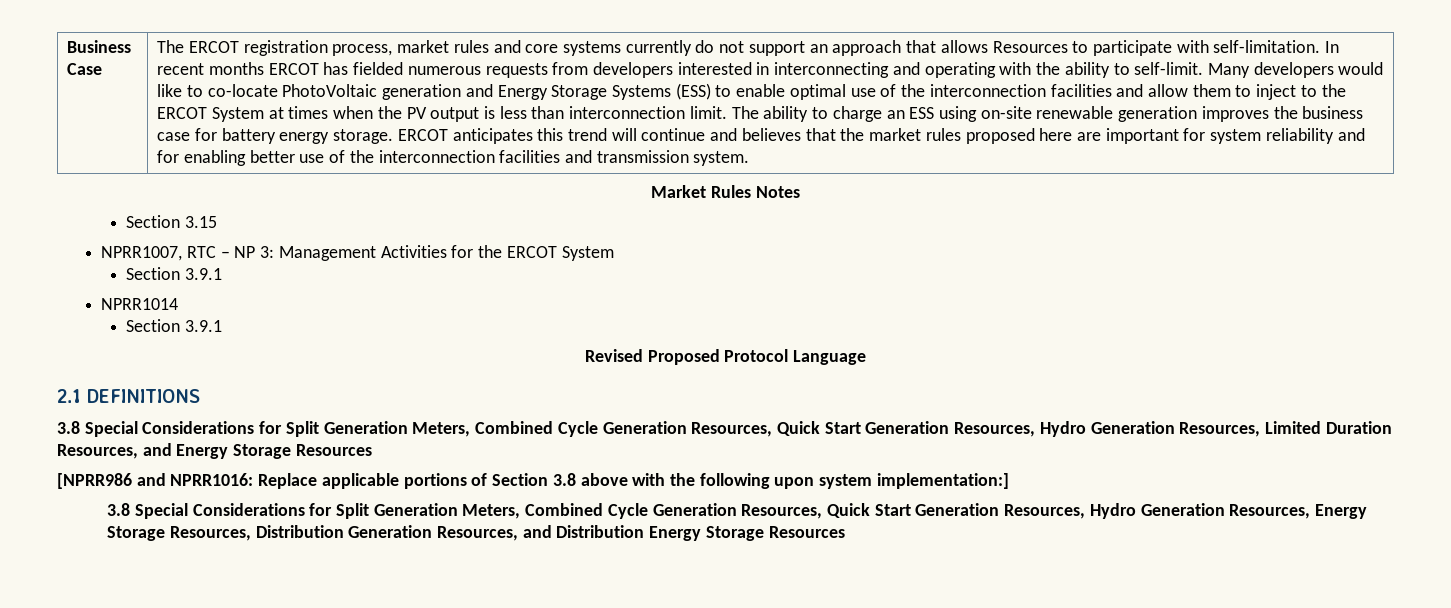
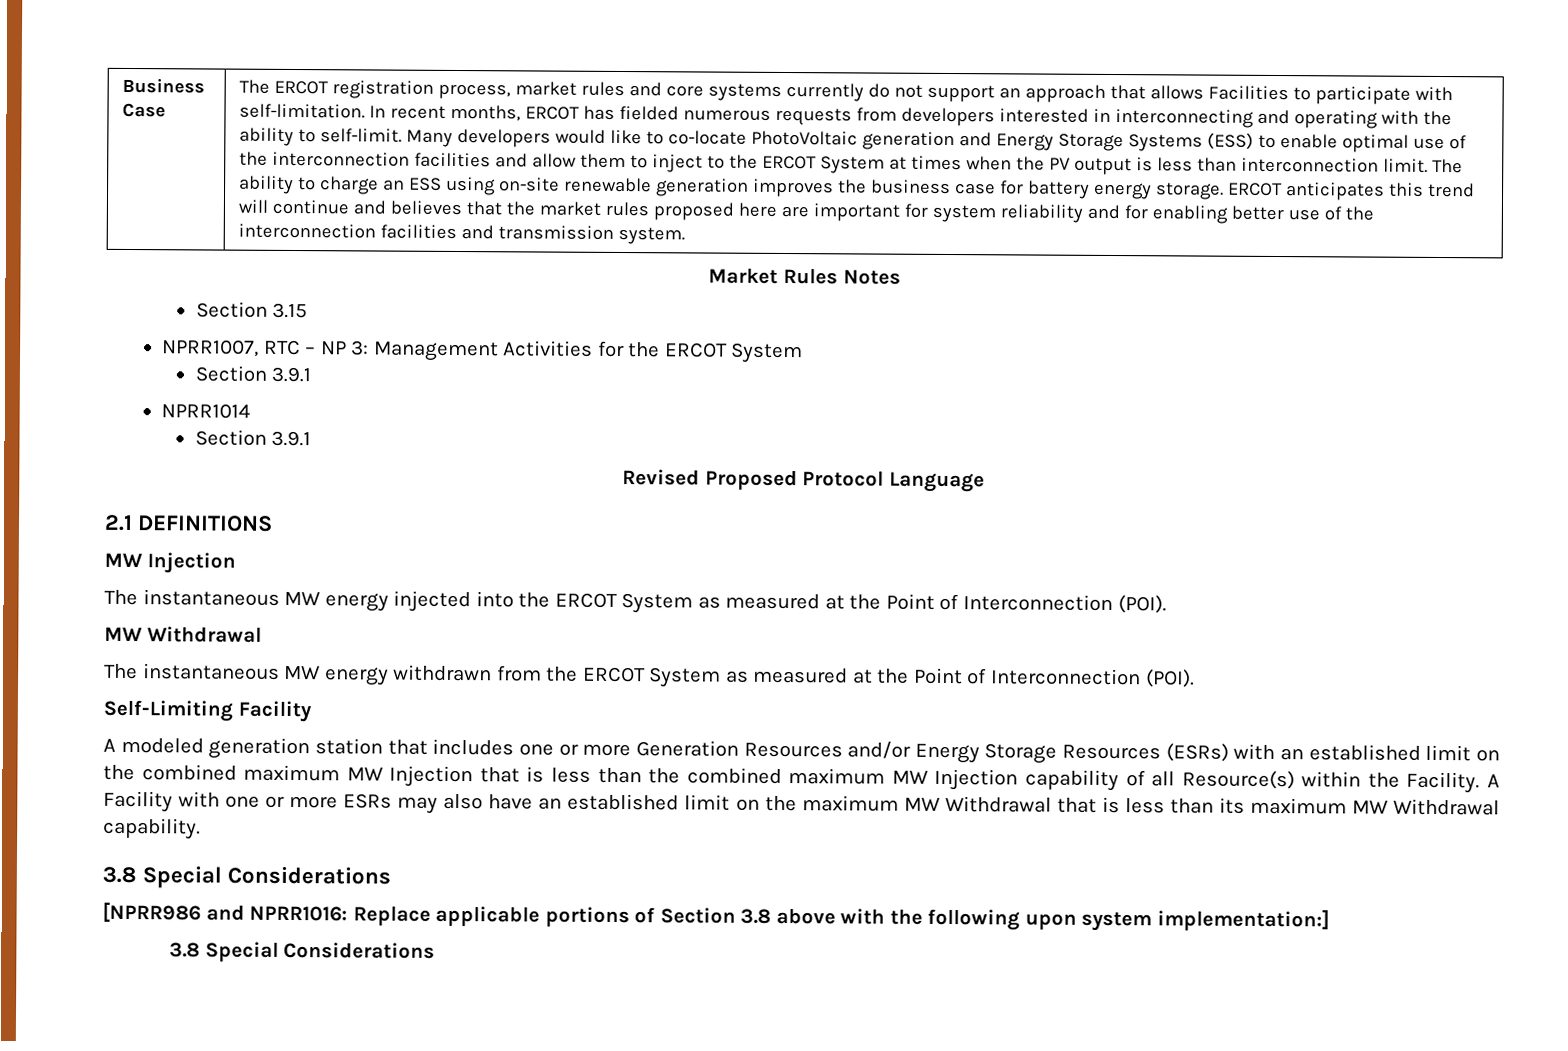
[992,41,1068,53] Resources -> [1207,85,1289,101] Facilities
[208,62,264,75] months -> [449,104,521,122] months,
[57,421,1392,437] [57,443,372,459] 3.8 Special Considerations for Split Generation Meters, Combined Cycle Generation Resources, Quick Start Generation Resources, Hydro Generation Resources, Limited Duration Resources, and Energy Storage Resources -> [104,552,236,574] [104,589,1167,614] [104,626,262,643] [104,663,1195,688] [103,699,312,723] [103,737,1501,764] [103,764,1501,794] [103,790,1501,816] [103,817,201,840] [102,866,392,889] MW Injection // The instantaneous MW energy injected into the ERCOT System as measured at the Point of Interconnection (POI). // MW Withdrawal // The instantaneous MW energy withdrawn from the ERCOT System as measured at the Point of Interconnection (POI). // Self-Limiting Facility // A modeled generation station that includes one or more Generation Resources and/or Energy Storage Resources (ESRs) with an established limit on the combined maximum MW Injection that is less than the combined maximum MW Injection capability of all Resource(s) within the Facility. A Facility with one or more ESRs may also have an established limit on the maximum MW Withdrawal that is less than its maximum MW Withdrawal capability. // 3.8 Special Considerations
[309,503,1368,519] [107,525,845,541] for Split Generation Meters, Combined Cycle Generation Resources, Quick Start Generation Resources, Hydro Generation Resources, Energy Storage Resources, Distribution Generation Resources, and Distribution Energy Storage Resources -> (436, 950) none

